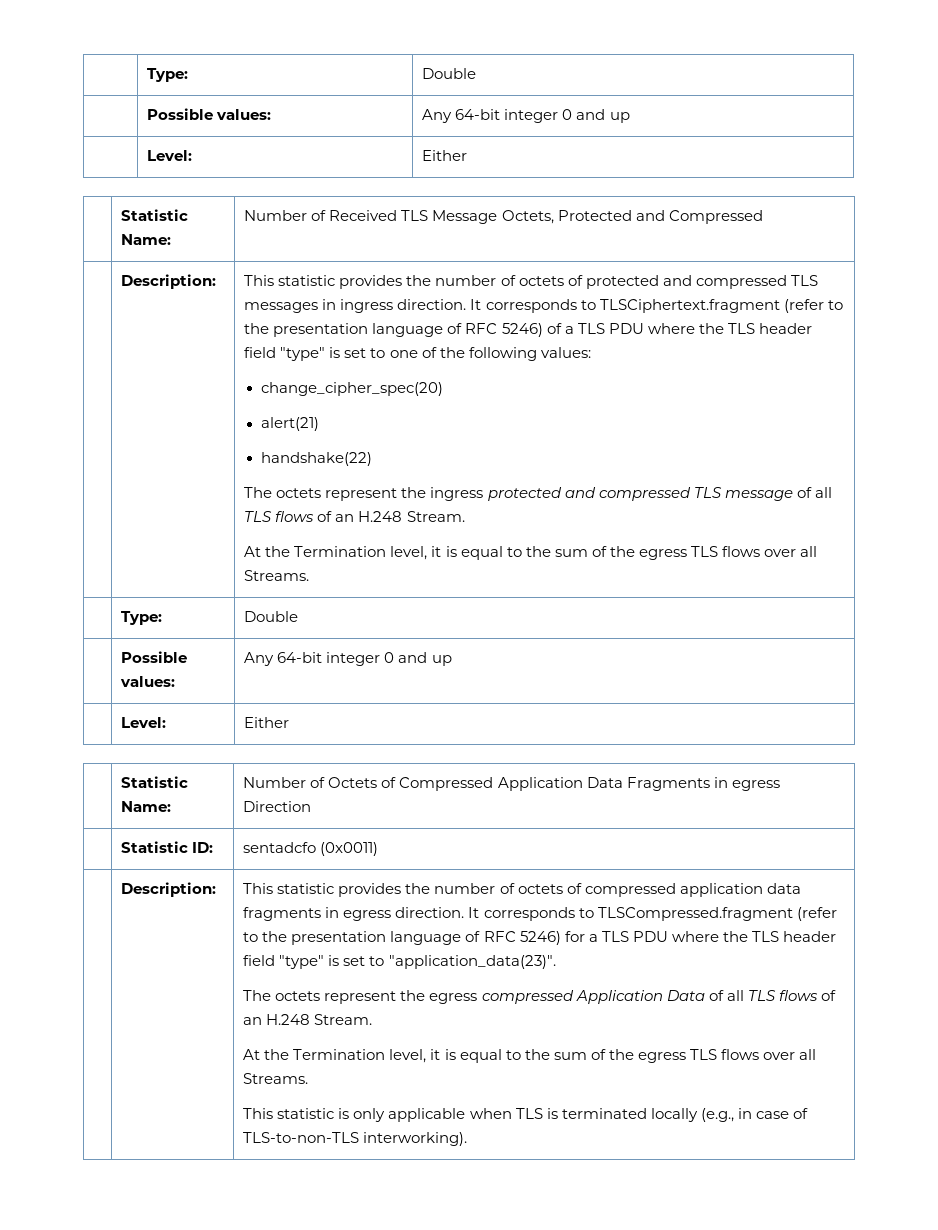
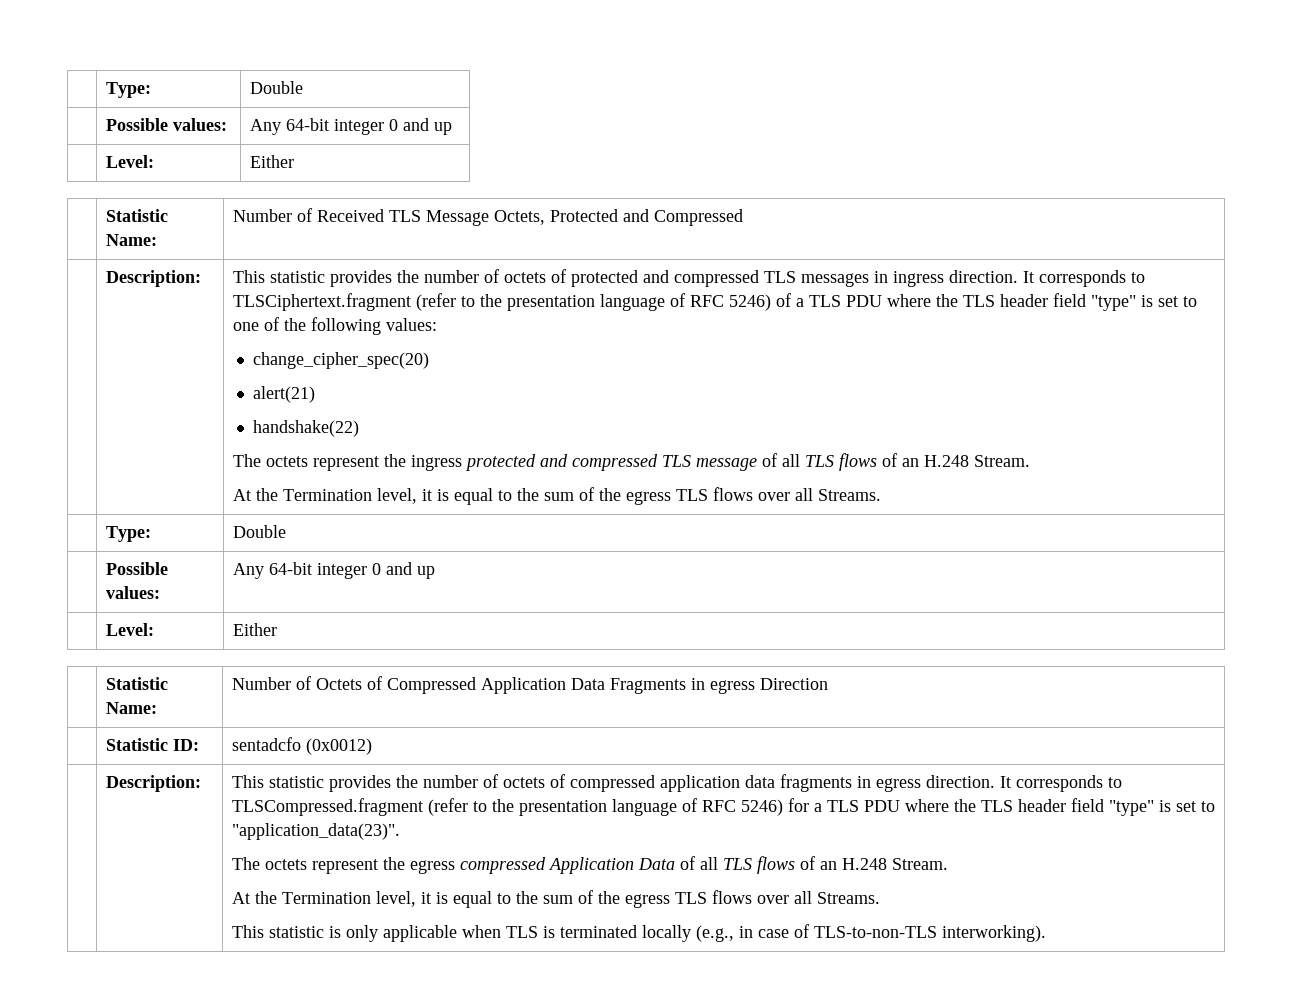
[320,842,379,856] (0x0011) -> [305,738,372,755] (0x0012)

